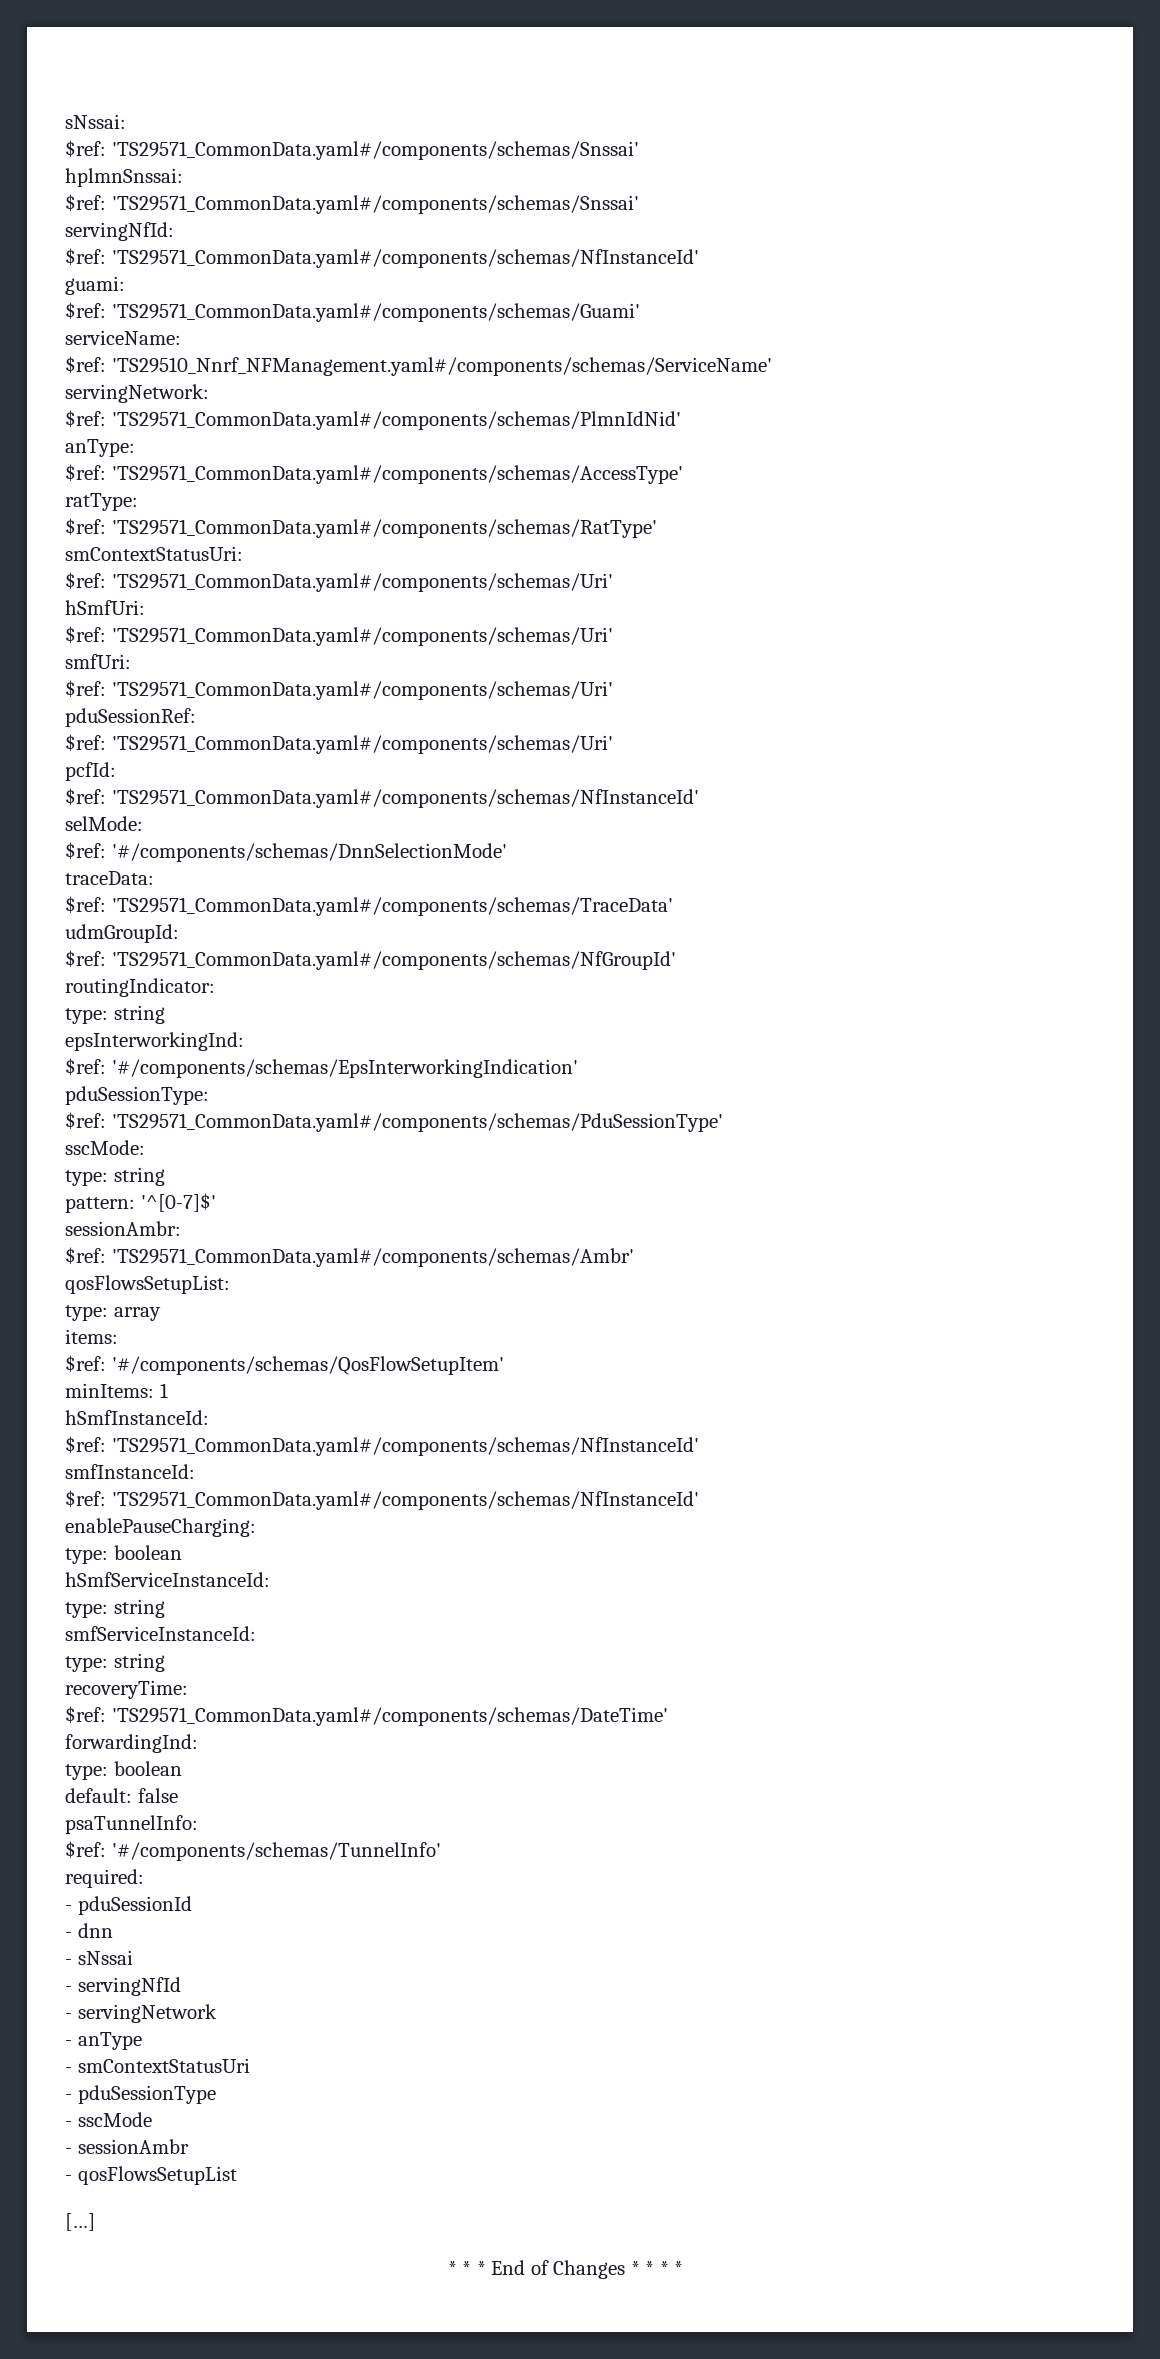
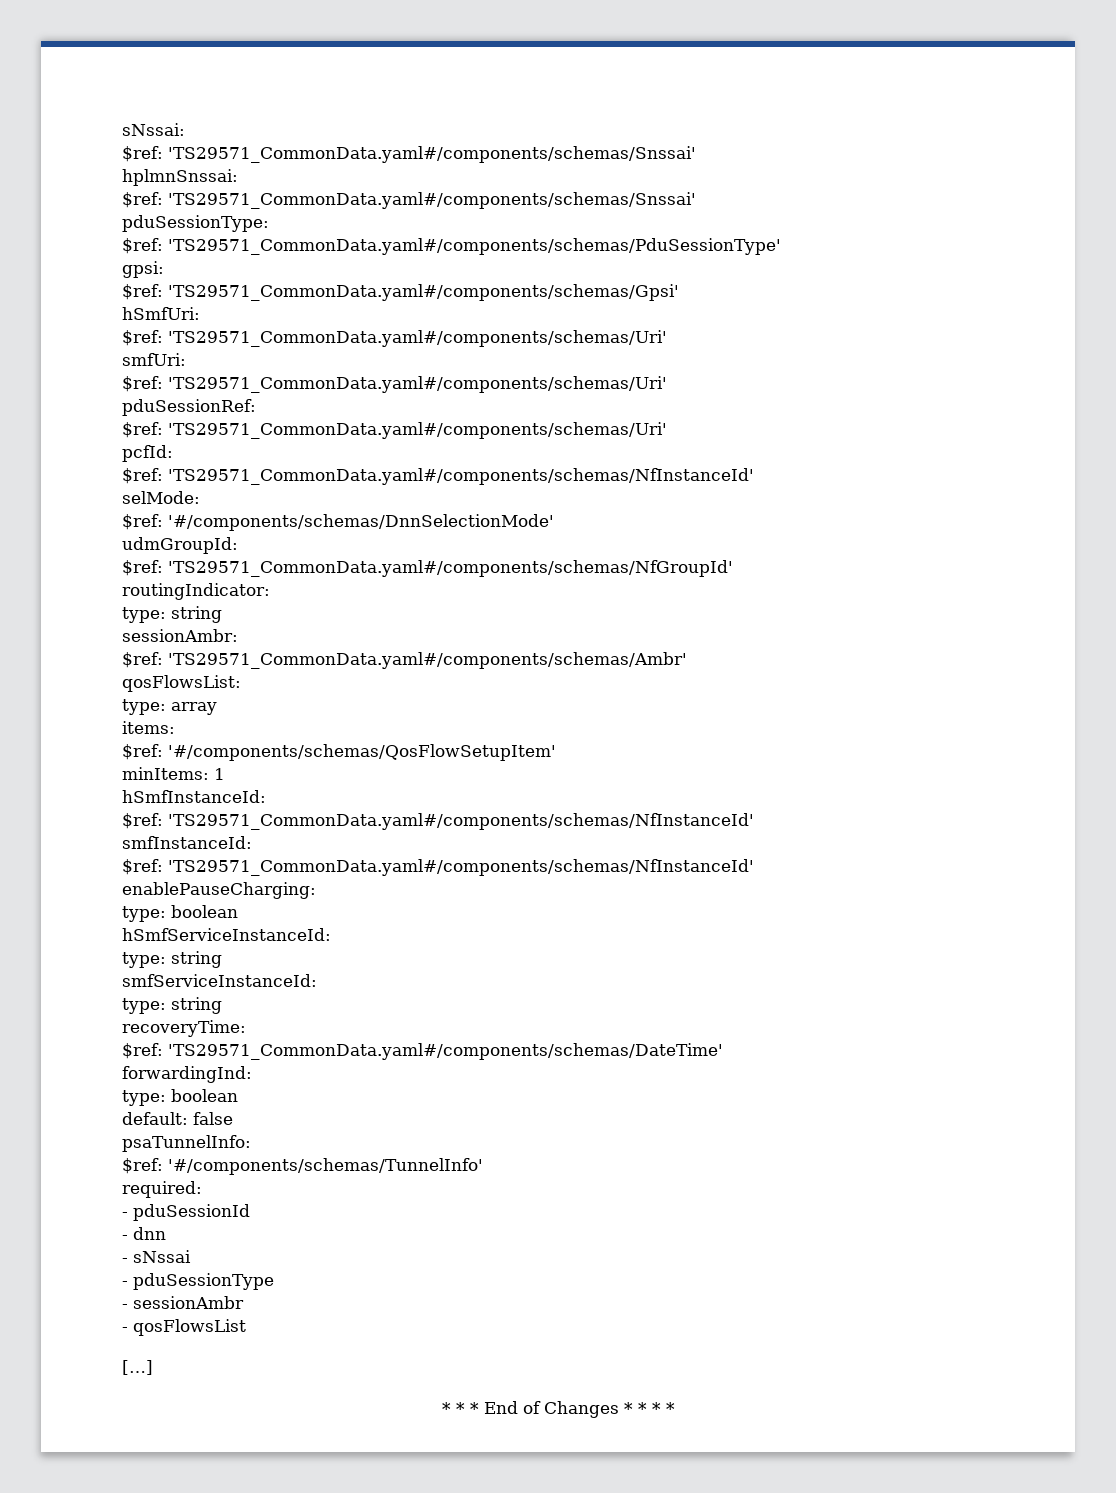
[65,222,174,241] [65,248,699,268] [65,276,125,295] [65,302,640,322] [65,330,181,345] [65,356,772,376] [65,384,209,403] [65,410,681,430] [65,439,135,457] [65,464,683,484] [65,493,138,511] [65,518,657,538] [65,546,243,561] [65,572,613,592] servingNfId: // $ref: 'TS29571_CommonData.yaml#/components/schemas/NfInstanceId' // guami: // $ref: 'TS29571_CommonData.yaml#/components/schemas/Guami' // serviceName: // $ref: 'TS29510_Nnrf_NFManagement.yaml#/components/schemas/ServiceName' // servingNetwork: // $ref: 'TS29571_CommonData.yaml#/components/schemas/PlmnIdNid' // anType: // $ref: 'TS29571_CommonData.yaml#/components/schemas/AccessType' // ratType: // $ref: 'TS29571_CommonData.yaml#/components/schemas/RatType' // smContextStatusUri: // $ref: 'TS29571_CommonData.yaml#/components/schemas/Uri' -> [122,215,269,232] [122,238,781,255] [122,261,164,278] [122,284,679,301] pduSessionType: // $ref: 'TS29571_CommonData.yaml#/components/schemas/PduSessionType' // gpsi: // $ref: 'TS29571_CommonData.yaml#/components/schemas/Gpsi'
[65,871,154,885] [65,896,673,916] // traceData: // $ref: 'TS29571_CommonData.yaml#/components/schemas/TraceData' -> (554, 522) none
[65,1032,244,1051] [65,1058,578,1078] [65,1086,209,1105] [65,1112,723,1132] [65,1140,145,1155] [65,1167,165,1186] [65,1193,216,1213] // epsInterworkingInd: // $ref: '#/components/schemas/EpsInterworkingIndication' // pduSessionType: // $ref: 'TS29571_CommonData.yaml#/components/schemas/PduSessionType' // sscMode: // type: string // pattern: '^[0-7]$' -> (222, 614) none
[65,1275,230,1294] qosFlowsSetupList: -> [122,675,241,692] qosFlowsList:
[65,1977,181,1996] [65,2004,217,2023] [65,2032,142,2050] [65,2058,250,2073] // - servingNfId // - servingNetwork // - anType // - smContextStatusUri -> (191, 1256) none
[65,2112,152,2127] // - sscMode -> (274, 1281) none
[77,2166,237,2185] qosFlowsSetupList -> [133,1319,246,1336] qosFlowsList

